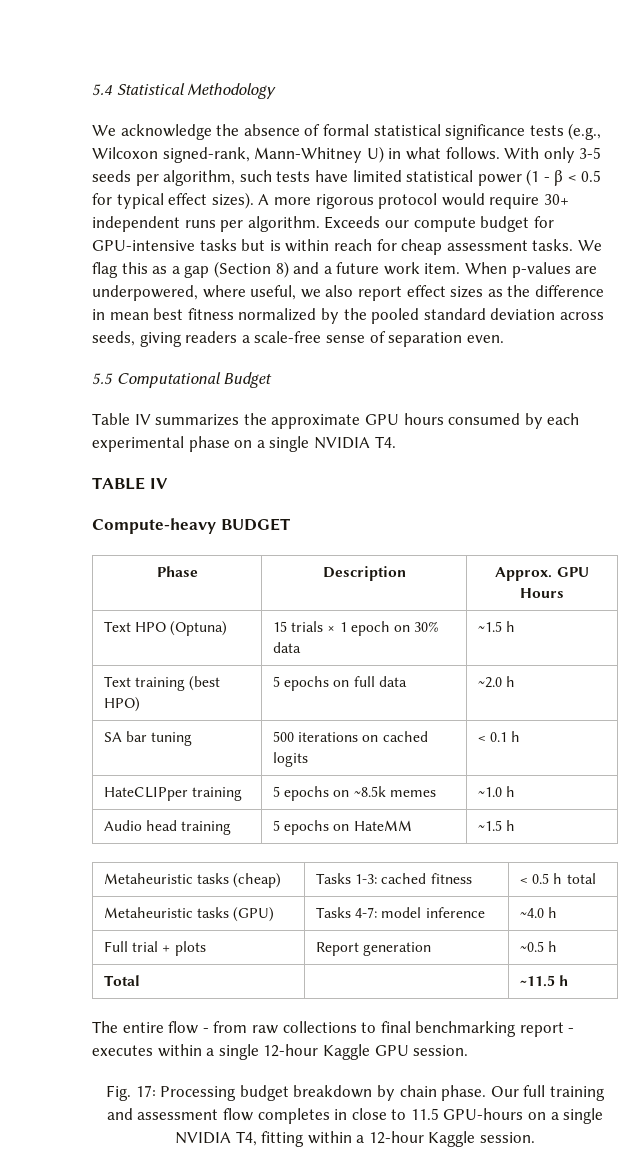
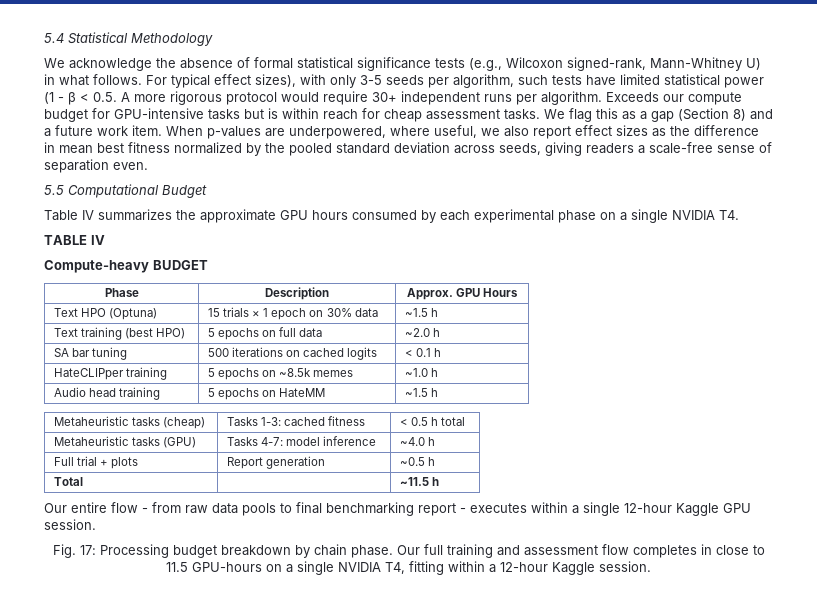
[504,147,540,159] With -> [146,74,326,88] For typical effect sizes), with
[580,170,601,182] [92,192,254,209] 0.5 for typical effect sizes). -> [93,92,117,102] 0.5.
[92,1021,118,1033] The -> [44,503,67,513] Our
[282,1021,357,1033] collections -> [212,503,276,516] data pools

